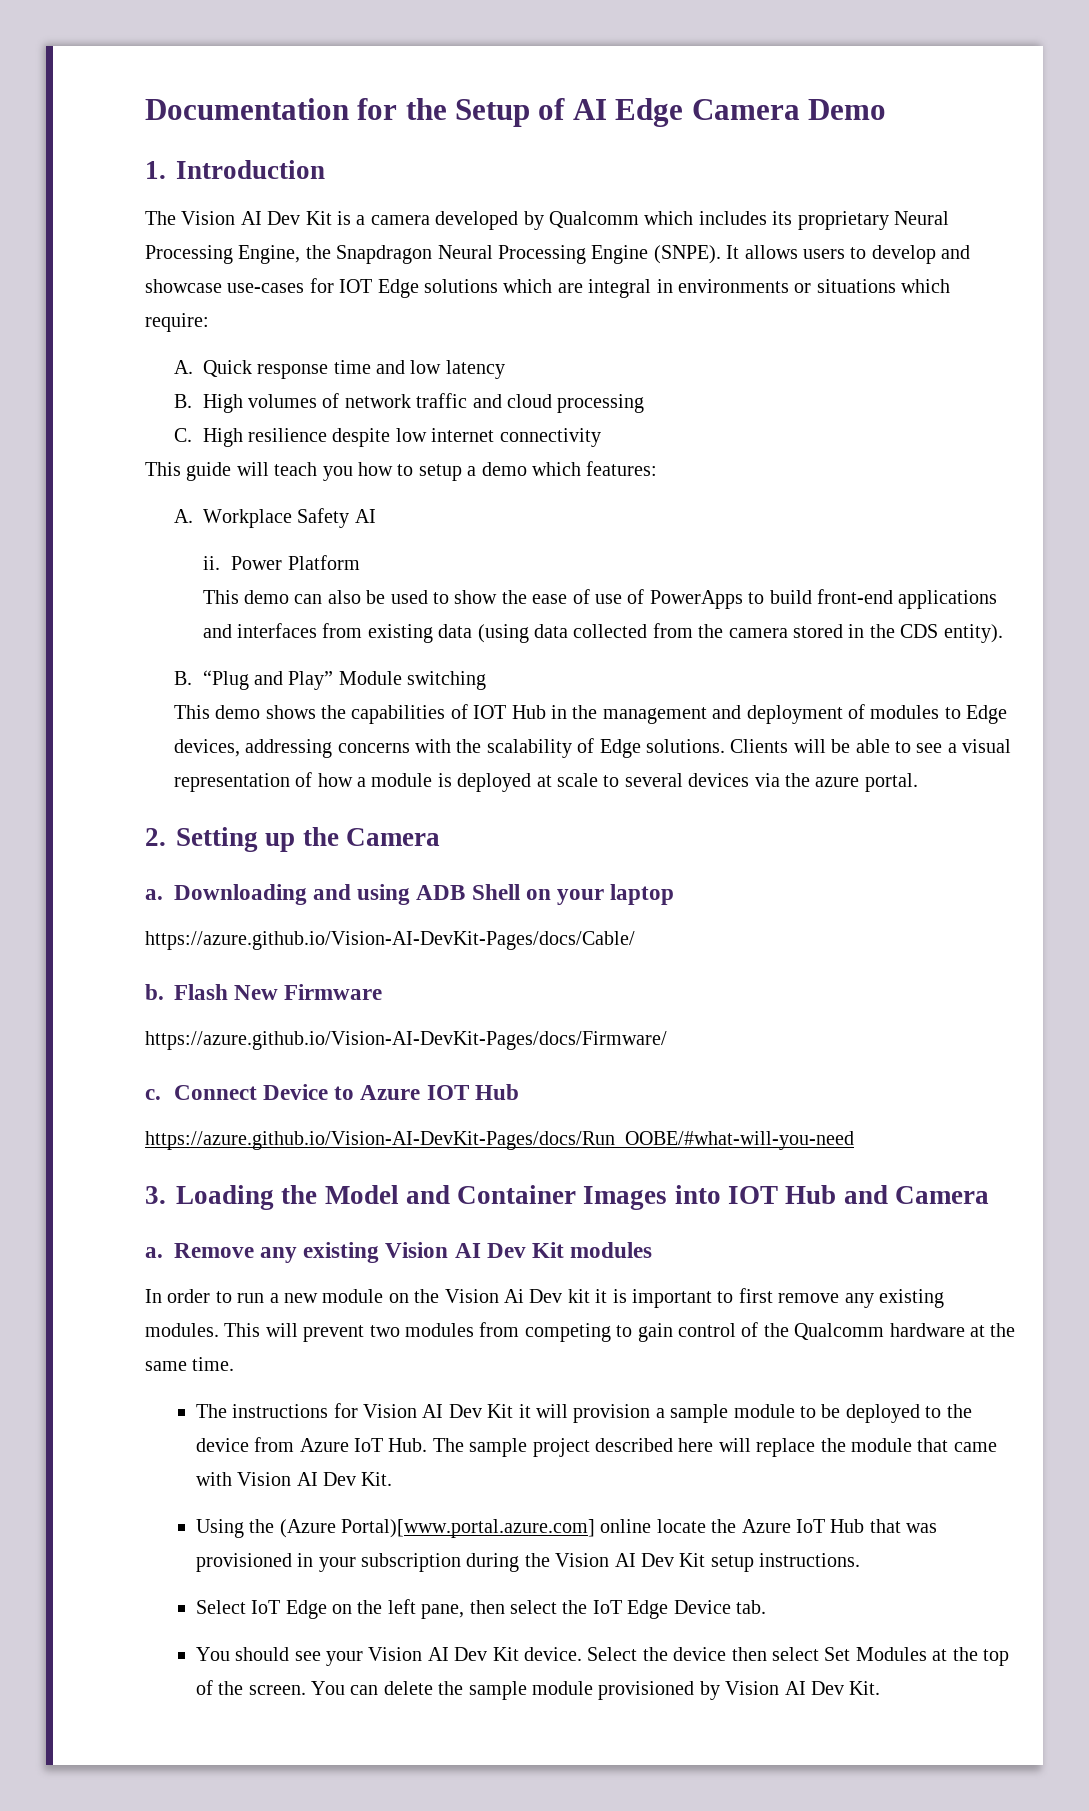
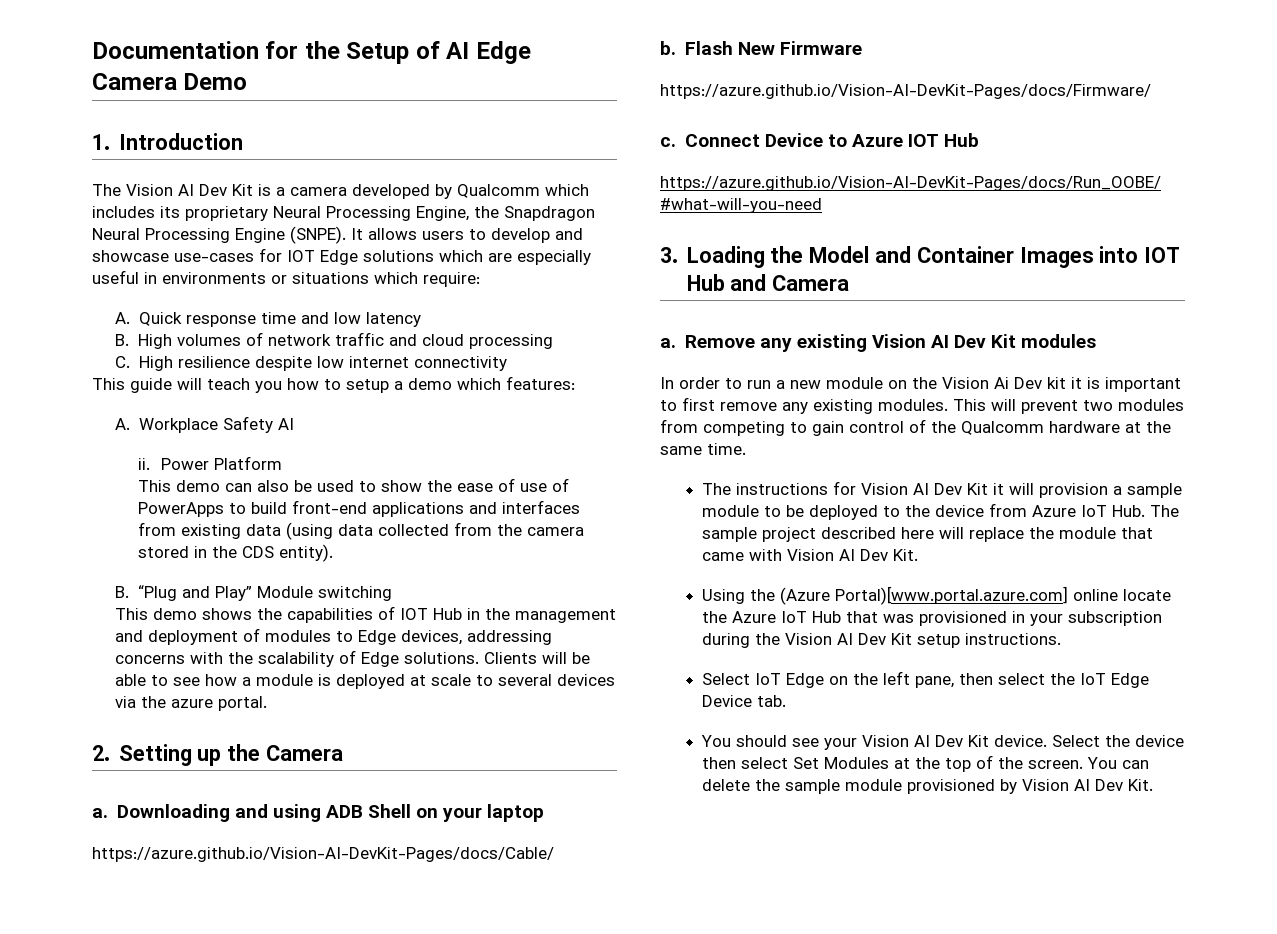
[588,279,652,298] integral -> [517,250,591,265] [92,270,139,284] especially useful
[947,739,1012,753] [173,772,313,792] a visual representation of -> (201, 681) none

